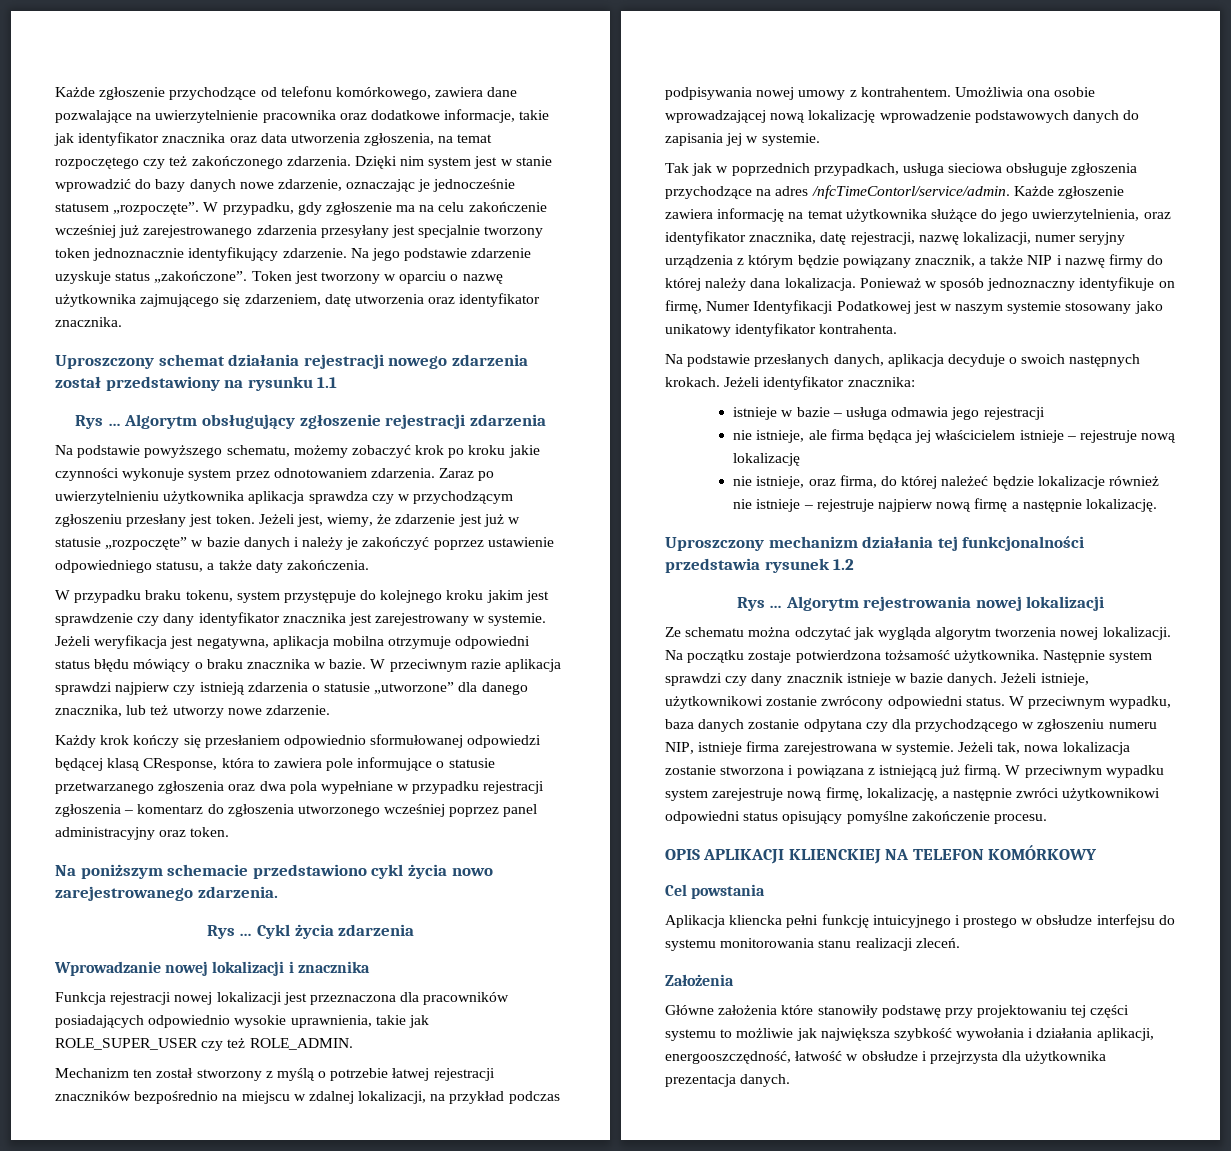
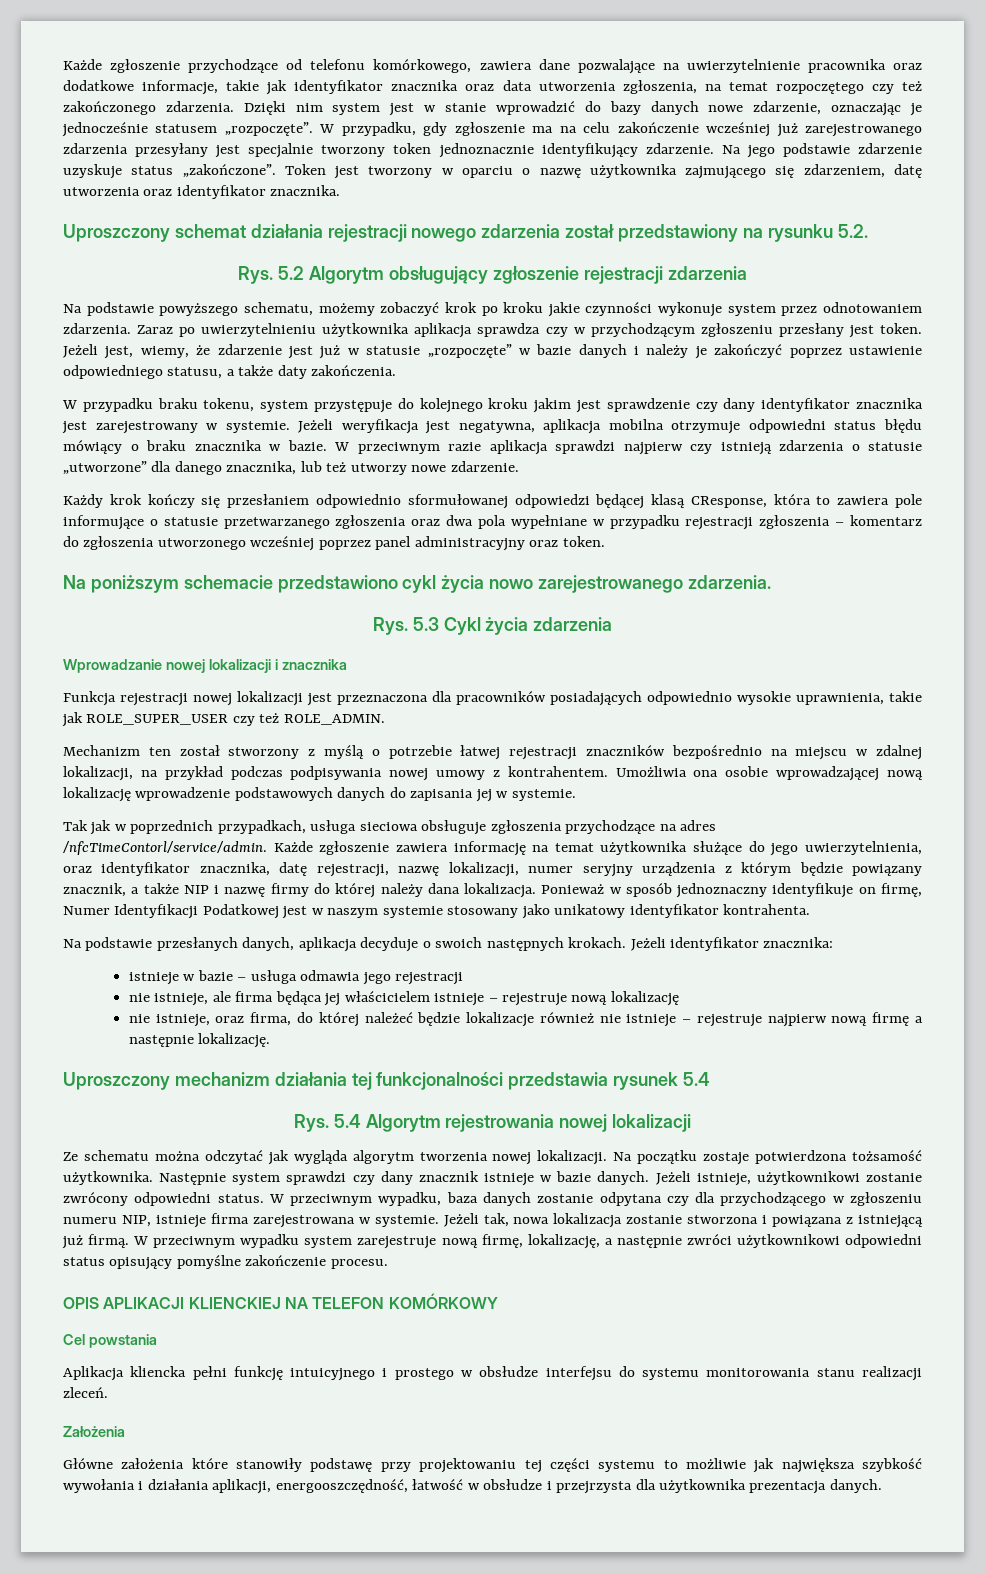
[317,377,338,388] [75,415,121,429] 1.1 // Rys … -> [837,224,868,238] [238,266,305,284] 5.2. // Rys. 5.2
[206,925,253,939] Rys … -> [372,617,439,635] Rys. 5.3
[833,559,855,570] [736,597,783,611] 1.2 // Rys … -> [683,1072,711,1086] [293,1114,361,1132] 5.4 // Rys. 5.4

